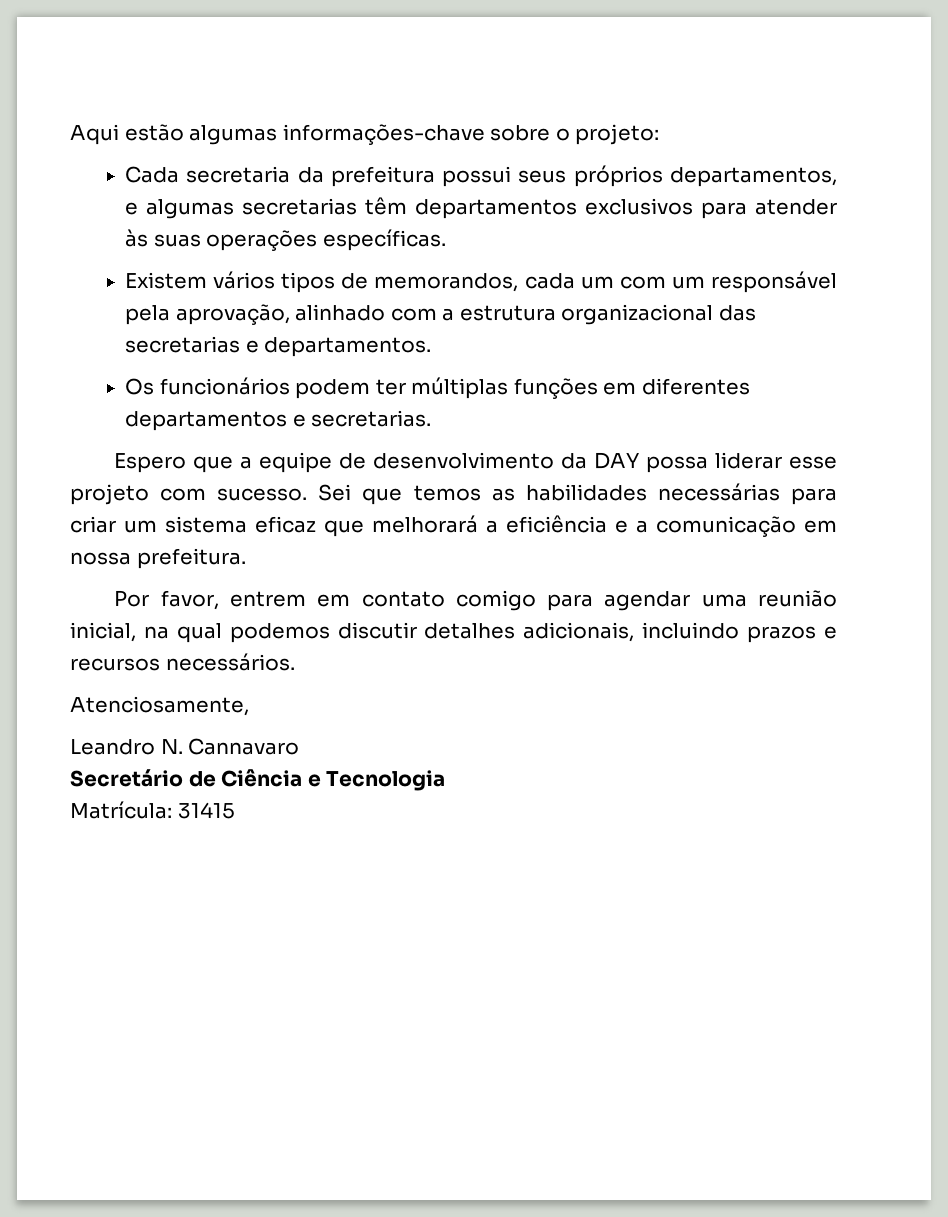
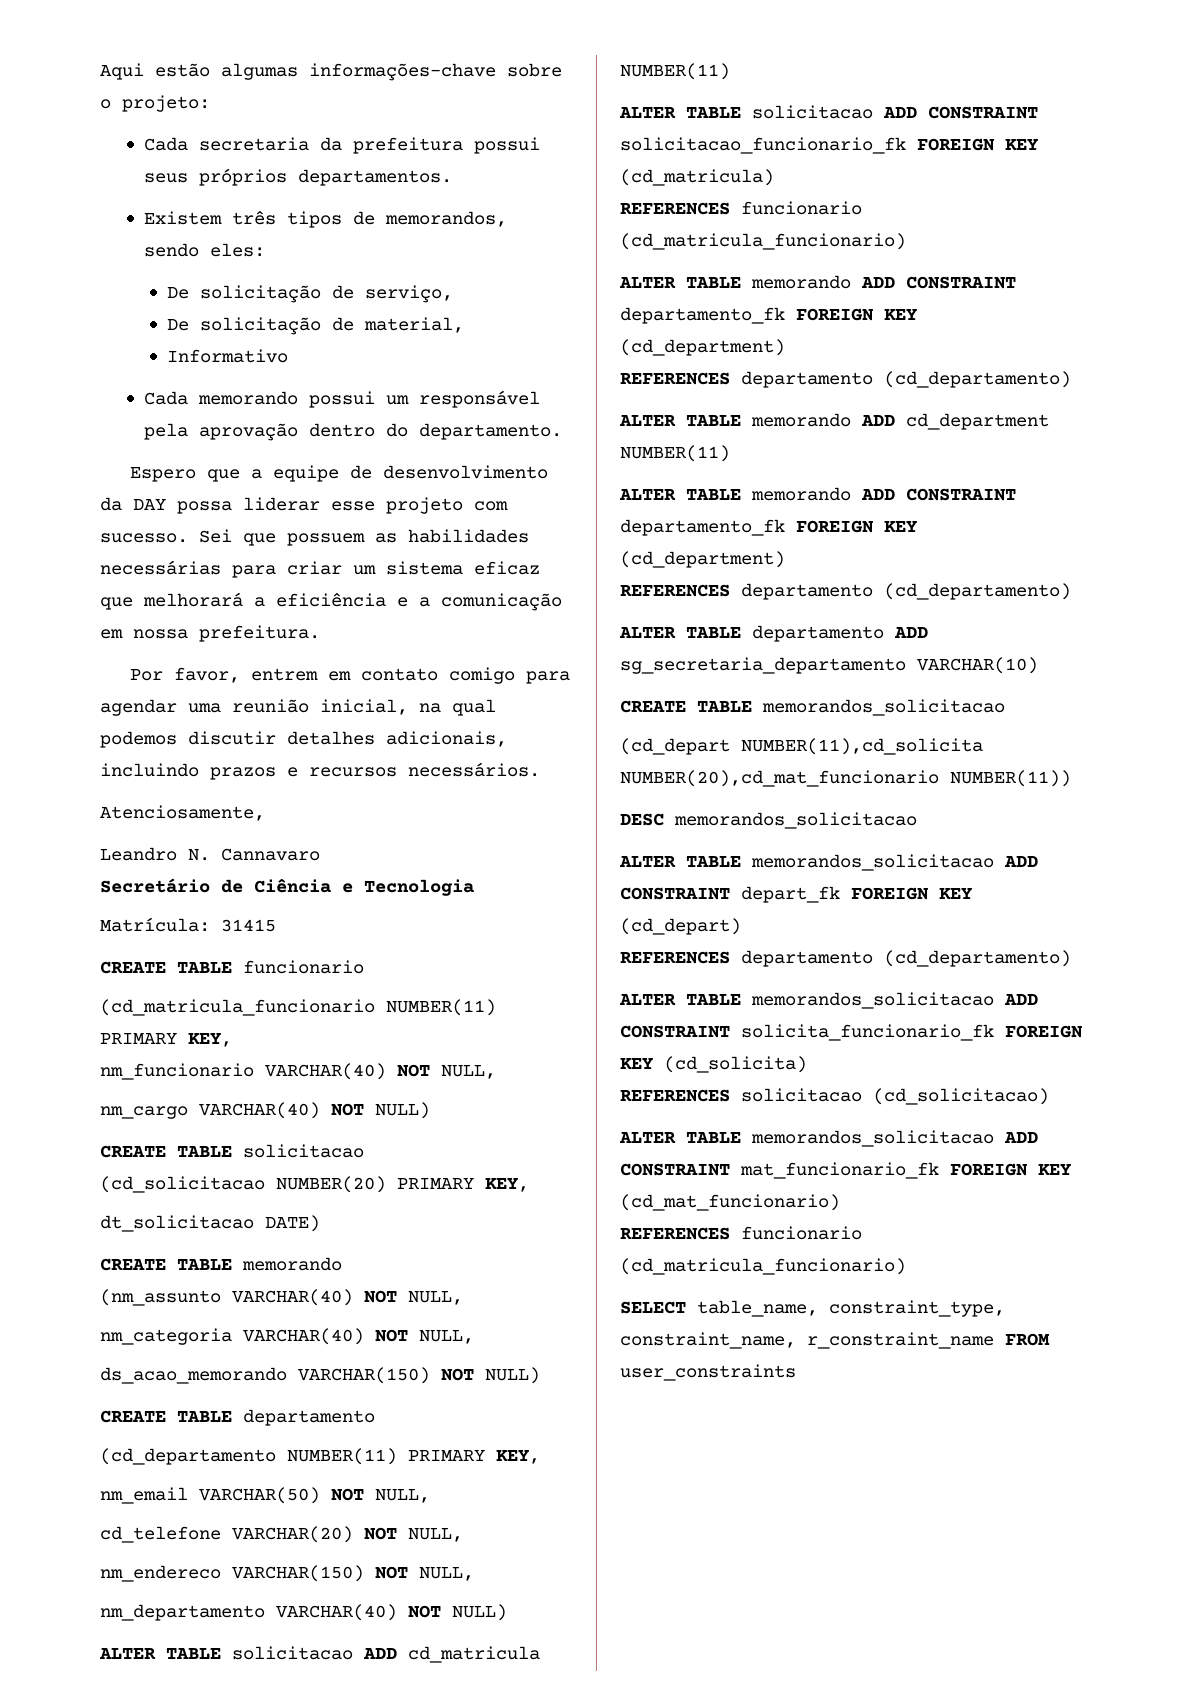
[670,167,838,187] [124,197,838,219] [124,229,446,251] departamentos, e algumas secretarias têm departamentos exclusivos para atender às suas operações específicas. -> [297,169,452,186] departamentos.
[213,271,276,289] vários -> [231,211,276,225] três
[524,271,838,293] [124,304,756,325] [124,336,432,357] [124,377,750,399] [124,410,432,431] cada um com um responsável pela aprovação, alinhado com a estrutura organizacional das secretarias e departamentos. // Os funcionários podem ter múltiplas funções em diferentes departamentos e secretarias. -> [143,243,265,257] [166,285,453,303] [166,317,464,335] [166,349,288,363] [143,390,540,408] [143,423,562,441] sendo eles: // De solicitação de serviço, // De solicitação de material, // Informativo // Cada memorando possui um responsável pela aprovação dentro do departamento.
[413,485,481,501] temos -> [287,533,365,546] possuem
(235, 810) none -> [100,960,364,974] [100,999,496,1016] [100,1033,232,1047] [100,1063,496,1080] [100,1102,430,1119] [100,1144,364,1158] [100,1176,529,1193] [100,1215,320,1232] [100,1257,342,1271] [100,1289,463,1306] [100,1328,474,1345] [100,1367,540,1384] [100,1409,375,1426] [100,1448,540,1465] [100,1487,430,1504] [100,1526,463,1543] [100,1565,474,1582] [100,1604,507,1621] [99,1646,540,1663] [620,63,730,80] [619,105,1038,119] [620,137,1039,154] [620,169,774,186] [620,201,862,215] [620,233,906,250] [619,275,1016,289] [620,307,918,324] [620,339,785,356] [620,371,1071,388] [619,413,1049,430] [620,445,730,462] [619,487,1016,501] [620,519,918,536] [620,551,785,568] [620,583,1071,600] [619,625,928,642] [620,657,1038,674] [620,699,1005,716] [620,738,983,755] [620,770,1071,787] [620,812,917,829] [619,854,1038,871] [620,886,973,903] [620,918,741,935] [620,950,1071,967] [619,992,1038,1009] [620,1024,1083,1041] [620,1056,807,1073] [620,1088,1049,1105] [619,1130,1038,1147] [620,1162,1072,1179] [620,1194,840,1211] [620,1226,862,1240] [620,1258,906,1275] [620,1300,1005,1317] [620,1332,1050,1349] [620,1364,796,1381] // CREATE TABLE funcionario // (cd_matricula_funcionario NUMBER(11) PRIMARY KEY, // nm_funcionario VARCHAR(40) NOT NULL, // nm_cargo VARCHAR(40) NOT NULL) // CREATE TABLE solicitacao // (cd_solicitacao NUMBER(20) PRIMARY KEY, // dt_solicitacao DATE) // CREATE TABLE memorando // (nm_assunto VARCHAR(40) NOT NULL, // nm_categoria VARCHAR(40) NOT NULL, // ds_acao_memorando VARCHAR(150) NOT NULL) // CREATE TABLE departamento // (cd_departamento NUMBER(11) PRIMARY KEY, // nm_email VARCHAR(50) NOT NULL, // cd_telefone VARCHAR(20) NOT NULL, // nm_endereco VARCHAR(150) NOT NULL, // nm_departamento VARCHAR(40) NOT NULL) // ALTER TABLE solicitacao ADD cd_matricula NUMBER(11) // ALTER TABLE solicitacao ADD CONSTRAINT solicitacao_funcionario_fk FOREIGN KEY (cd_matricula) // REFERENCES funcionario (cd_matricula_funcionario) // ALTER TABLE memorando ADD CONSTRAINT departamento_fk FOREIGN KEY (cd_department) // REFERENCES departamento (cd_departamento) // ALTER TABLE memorando ADD cd_department NUMBER(11) // ALTER TABLE memorando ADD CONSTRAINT departamento_fk FOREIGN KEY (cd_department) // REFERENCES departamento (cd_departamento) // ALTER TABLE departamento ADD sg_secretaria_departamento VARCHAR(10) // CREATE TABLE memorandos_solicitacao // (cd_depart NUMBER(11),cd_solicita NUMBER(20),cd_mat_funcionario NUMBER(11)) // DESC memorandos_solicitacao // ALTER TABLE memorandos_solicitacao ADD CONSTRAINT depart_fk FOREIGN KEY (cd_depart) // REFERENCES departamento (cd_departamento) // ALTER TABLE memorandos_solicitacao ADD CONSTRAINT solicita_funcionario_fk FOREIGN KEY (cd_solicita) // REFERENCES solicitacao (cd_solicitacao) // ALTER TABLE memorandos_solicitacao ADD CONSTRAINT mat_funcionario_fk FOREIGN KEY (cd_mat_funcionario) // REFERENCES funcionario (cd_matricula_funcionario) // SELECT table_name, constraint_type, constraint_name, r_constraint_name FROM user_constraints

